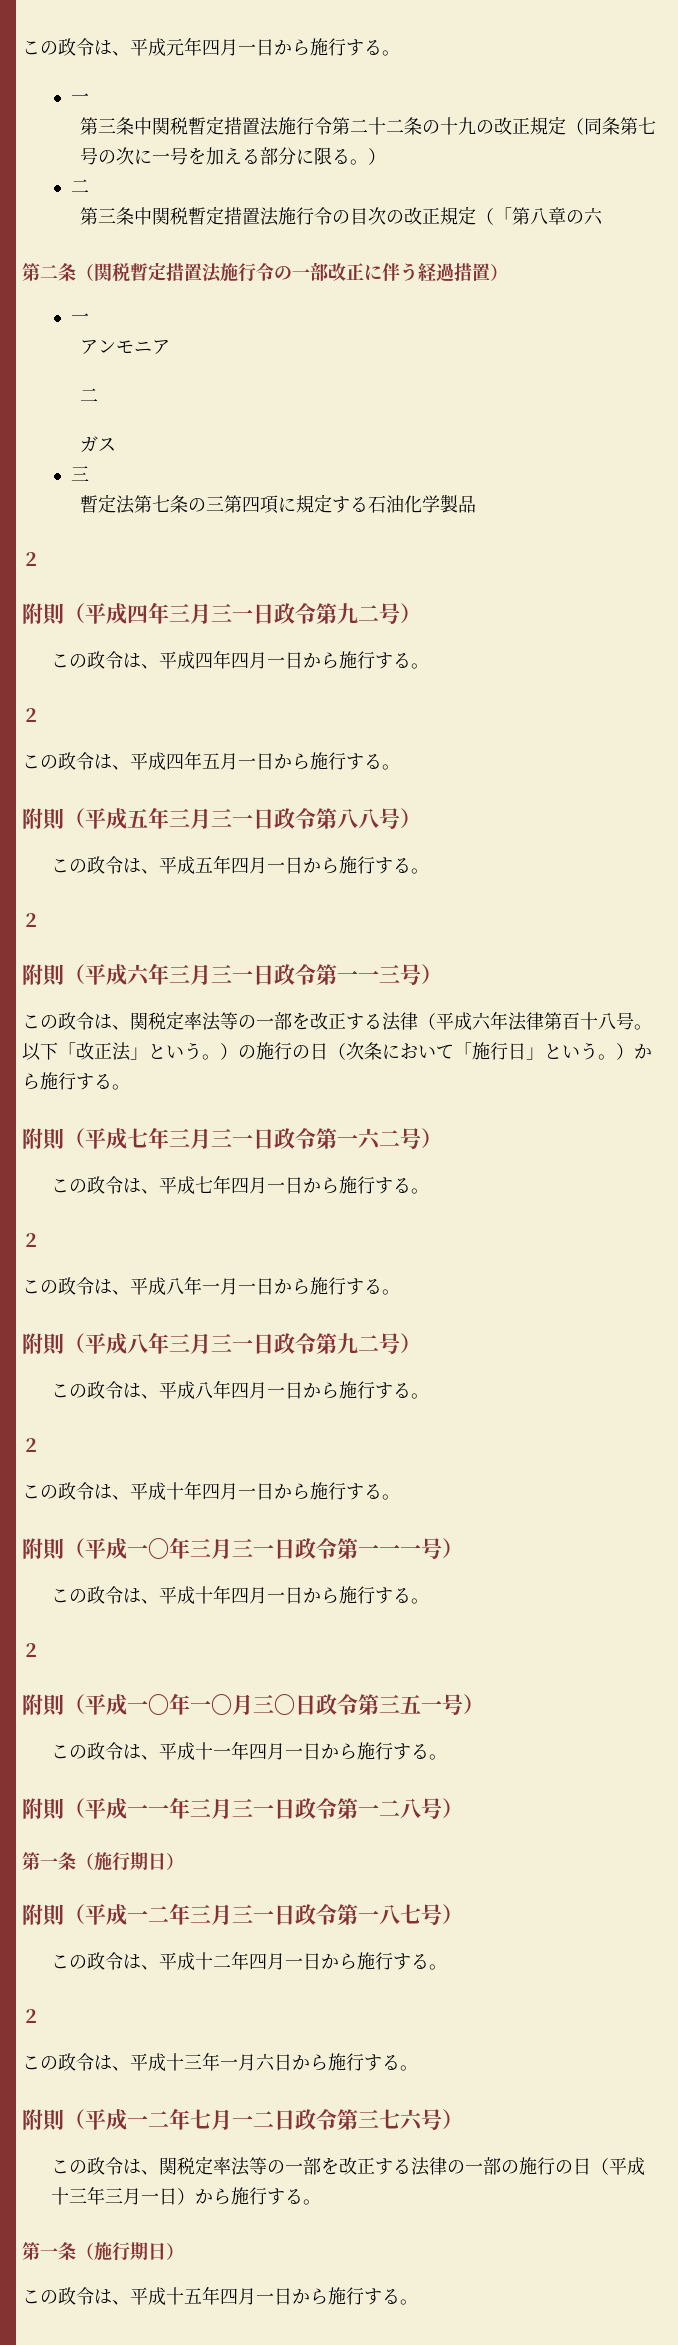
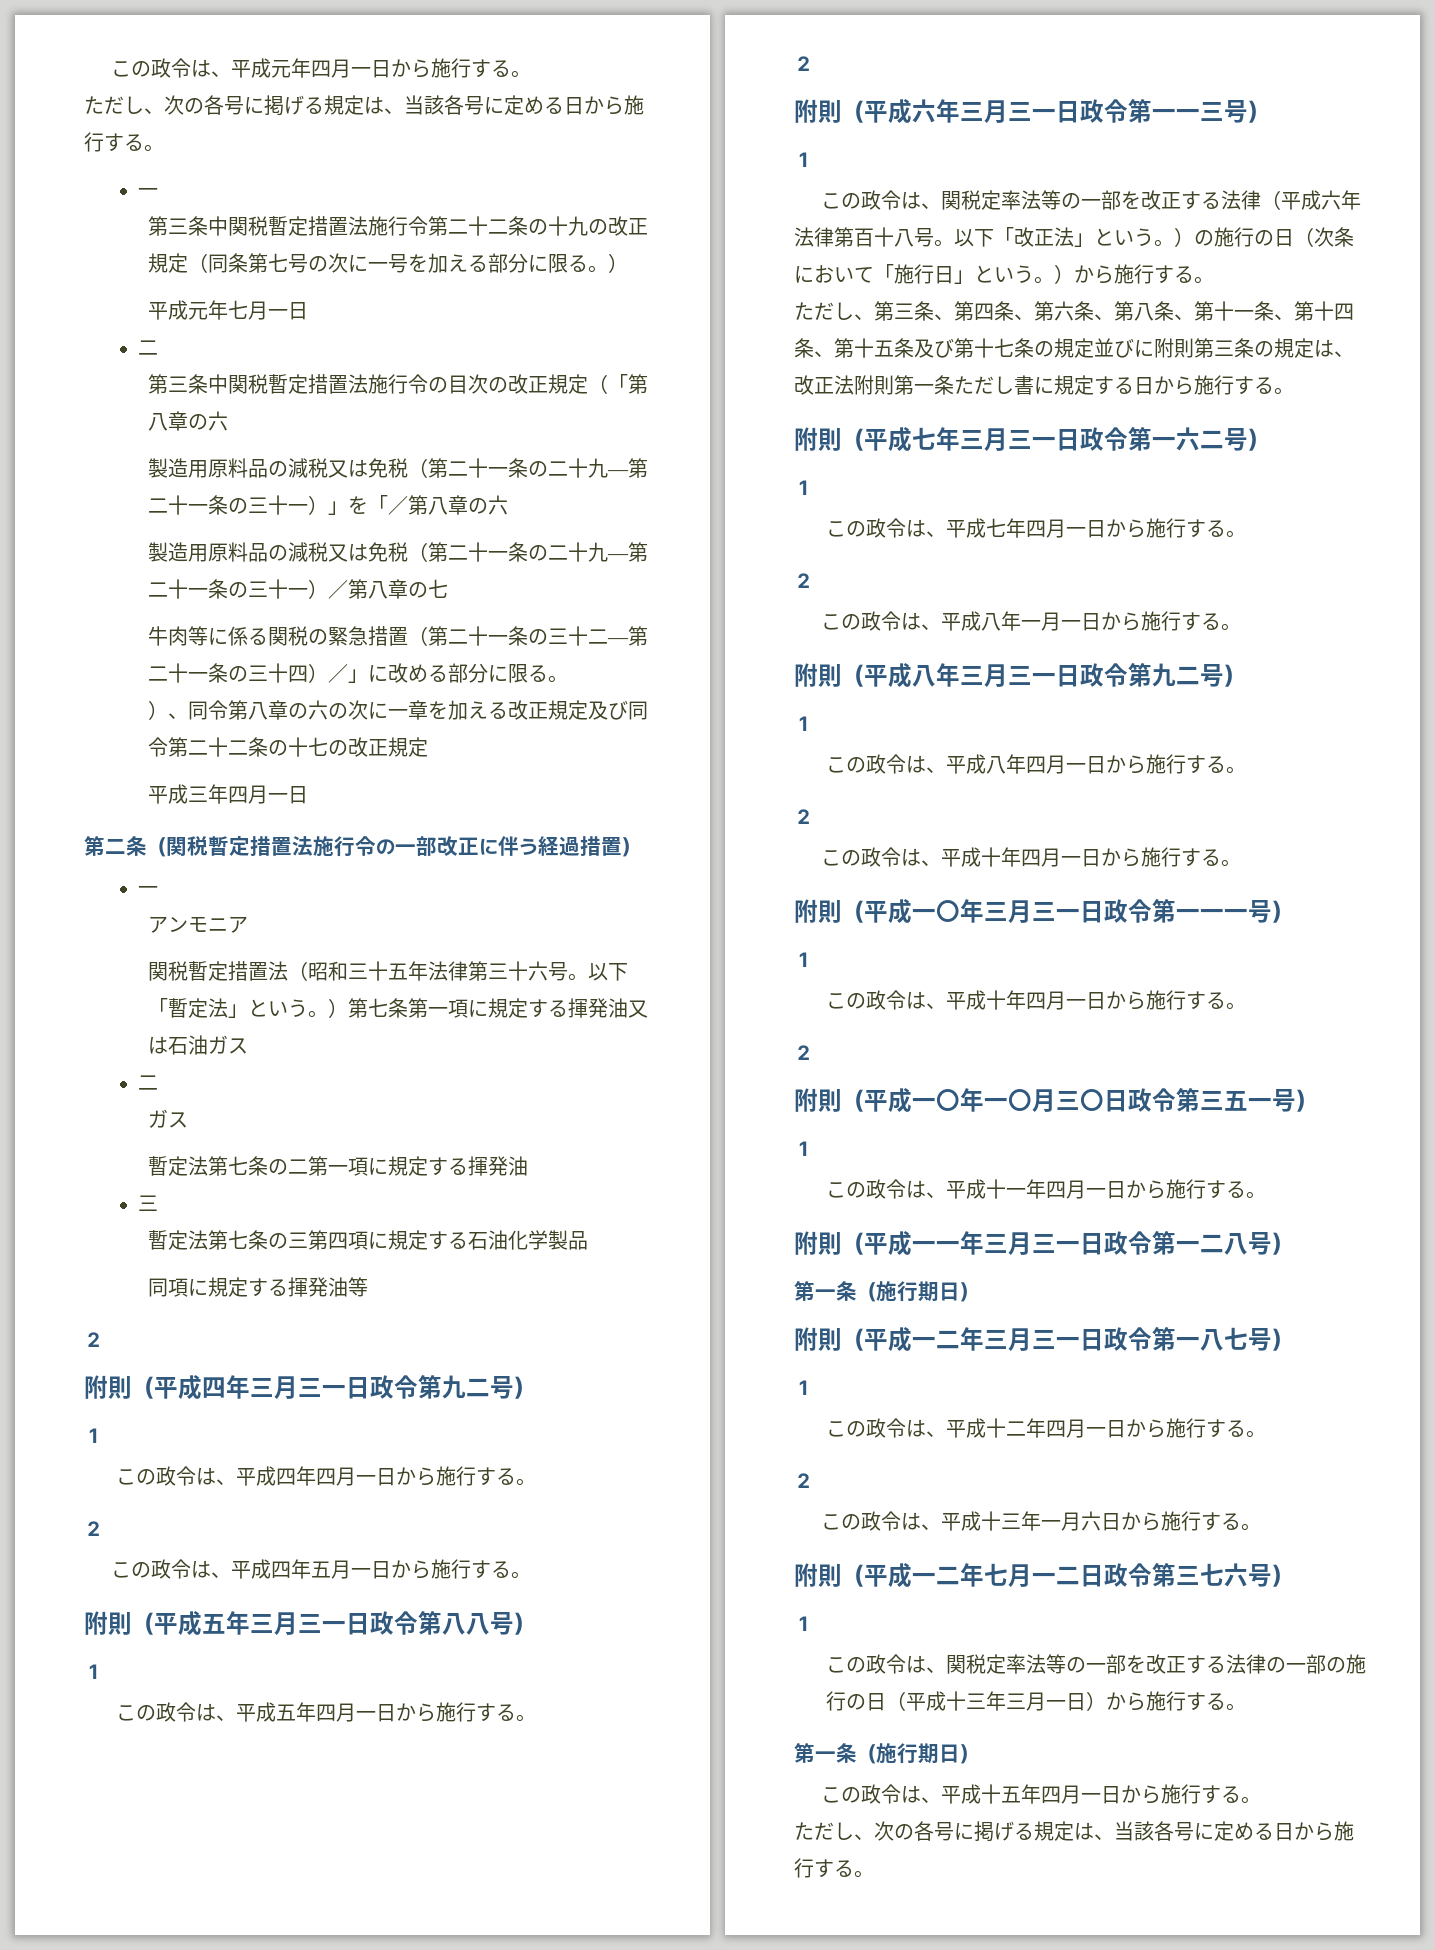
(400, 53) none -> [84,95,644,116] [84,132,164,152] // ただし、次の各号に掲げる規定は、当該各号に定める日から施行する。
(386, 156) none -> [147,300,308,320] // 平成元年七月一日
(603, 216) none -> [147,458,648,478] [147,495,508,515] [147,542,648,562] [147,579,448,599] [147,626,648,646] [147,663,568,683] [147,700,648,720] [147,737,428,757] [147,784,308,804] // 製造用原料品の減税又は免税（第二十一条の二十九―第二十一条の三十一）」を「／第八章の六 // 製造用原料品の減税又は免税（第二十一条の二十九―第二十一条の三十一）／第八章の七 // 牛肉等に係る関税の緊急措置（第二十一条の三十二―第二十一条の三十四）／」に改める部分に限る。 // ）、同令第八章の六の次に一章を加える改正規定及び同令第二十二条の十七の改正規定 // 平成三年四月一日
[79,388,98,402] [79,436,116,452] 二 // ガス -> [147,961,628,981] [147,998,648,1018] [147,1035,248,1055] [137,1075,158,1090] [147,1109,188,1128] [147,1156,528,1176] 関税暫定措置法（昭和三十五年法律第三十六号。以下「暫定法」という。）第七条第一項に規定する揮発油又は石油ガス // 二 // ガス // 暫定法第七条の二第一項に規定する揮発油
(476, 504) none -> [147,1277,368,1297] // 同項に規定する揮発油等
(421, 613) none -> [84,1428,103,1443] // １
(421, 818) none -> [84,1664,103,1679] // １
(442, 974) none -> [794,152,813,167] // １
(130, 1087) none -> [794,301,1354,321] [794,338,1354,358] [794,375,1294,395] // ただし、第三条、第四条、第六条、第八条、第十一条、第十四条、第十五条及び第十七条の規定並びに附則第三条の規定は、改正法附則第一条ただし書に規定する日から施行する。
(442, 1138) none -> [794,480,813,495] // １
(421, 1343) none -> [794,716,813,731] // １
(463, 1548) none -> [794,952,813,967] // １
(484, 1704) none -> [794,1141,813,1156] // １
(463, 1914) none -> [794,1380,813,1395] // １
(463, 2119) none -> [794,1616,813,1631] // １
(418, 2302) none -> [794,1821,1354,1842] [794,1858,874,1878] // ただし、次の各号に掲げる規定は、当該各号に定める日から施行する。

